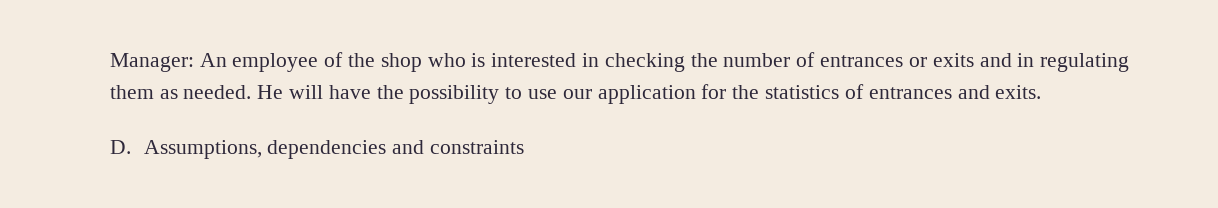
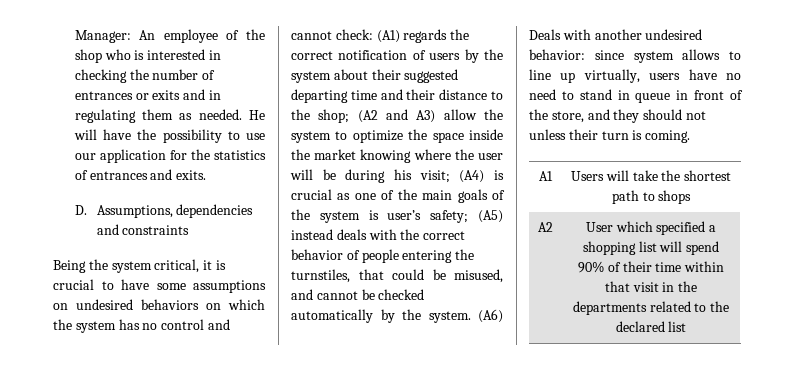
(525, 147) none -> [53,259,226,273] [53,279,266,293] [53,299,265,310] [53,319,230,333] [291,29,470,43] [291,49,503,63] [291,69,459,83] [291,89,503,103] [291,109,503,123] [291,129,503,143] [291,149,503,163] [290,169,504,183] [291,189,505,203] [291,209,503,223] [291,229,466,240] [291,249,475,263] [291,269,503,283] [291,289,425,300] [291,309,503,323] [529,29,703,40] [529,49,741,63] [529,69,741,83] [529,89,743,103] [529,109,706,123] [529,129,691,143] [539,171,553,181] [570,170,732,181] [611,190,692,204] [538,222,553,232] [585,221,717,235] [582,241,720,255] [577,261,725,273] [604,281,698,292] [572,301,730,315] [615,321,687,332] // Being the system critical, it is crucial to have some assumptions on undesired behaviors on which the system has no control and cannot check: (A1) regards the correct notification of users by the system about their suggested departing time and their distance to the shop; (A2 and A3) allow the system to optimize the space inside the market knowing where the user will be during his visit; (A4) is crucial as one of the main goals of the system is user’s safety; (A5) instead deals with the correct behavior of people entering the turnstiles, that could be misused, and cannot be checked automatically by the system. (A6) Deals with another undesired behavior: since system allows to line up virtually, users have no need to stand in queue in front of the store, and they should not unless their turn is coming. // A1 | Users will take the shortest path to shops // A2 | User which specified a shopping list will spend 90% of their time within that visit in the departments related to the declared list

